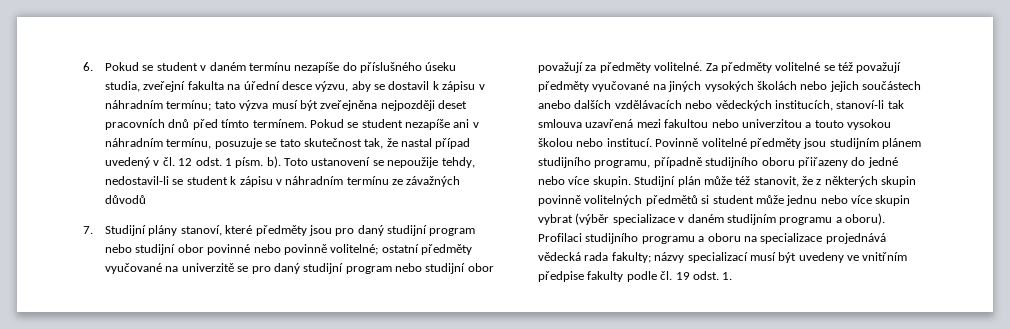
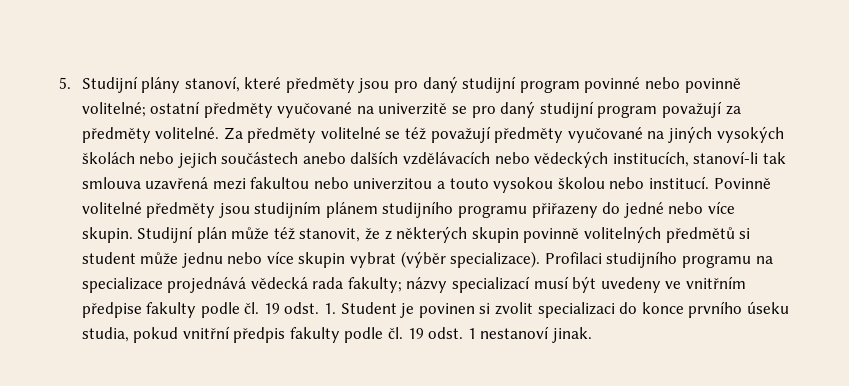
[83,62,457,73] [105,81,485,92] [105,100,468,111] [105,119,479,130] [105,138,471,149] [105,156,475,168] [105,176,461,187] [105,195,147,204] [83,226,93,234] 6. Pokud se student v daném termínu nezapíše do příslušného úseku studia, zveřejní fakulta na úřední desce výzvu, aby se dostavil k zápisu v náhradním termínu; tato výzva musí být zveřejněna nejpozději deset pracovních dnů před tímto termínem. Pokud se student nezapíše ani v náhradním termínu, posuzuje se tato skutečnost tak, že nastal případ uvedený v čl. 12 odst. 1 písm. b). Toto ustanovení se nepoužije tehdy, nedostavil-li se student k zápisu v náhradním termínu ze závažných důvodů // 7. -> [59,77,71,89] 5.
[105,244,204,255] nebo studijní obor -> (580, 86) none
[395,263,494,274] nebo studijní obor -> (658, 111) none
[594,157,795,168] programu, případně studijního oboru -> [458,205,528,218] programu
[612,213,886,225] specializace v daném studijním programu a oboru). -> [450,251,541,268] specializace).
[698,233,741,242] a oboru -> (752, 261) none
(733, 276) none -> [340,301,789,318] [81,326,593,343] Student je povinen si zvolit specializaci do konce prvního úseku studia, pokud vnitřní předpis fakulty podle čl. 19 odst. 1 nestanoví jinak.

